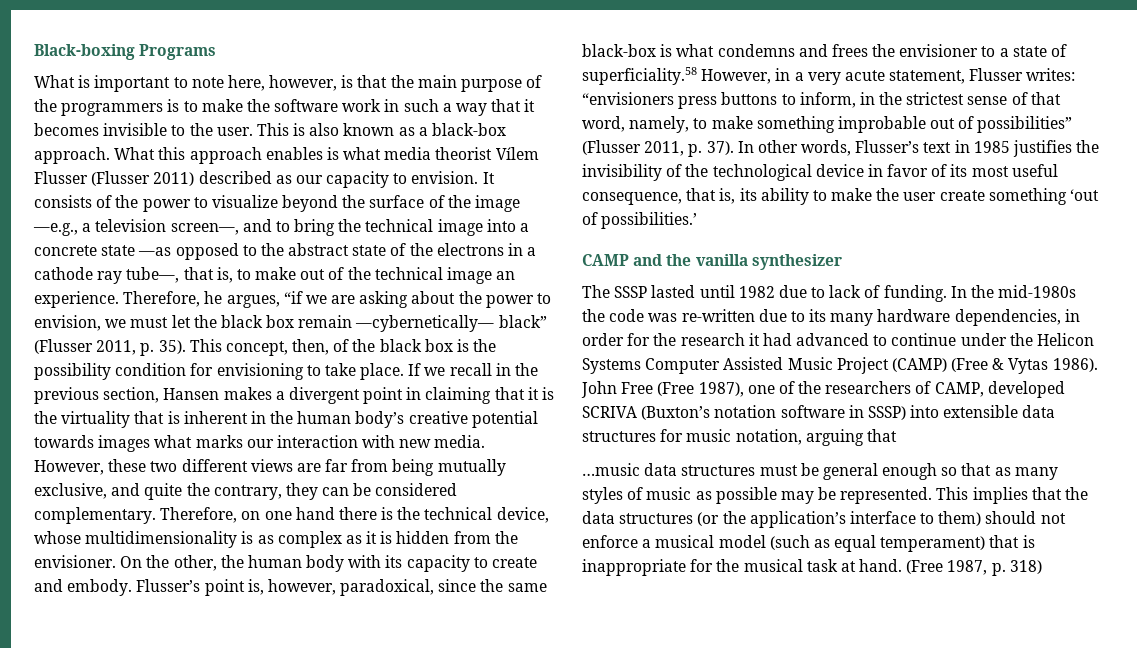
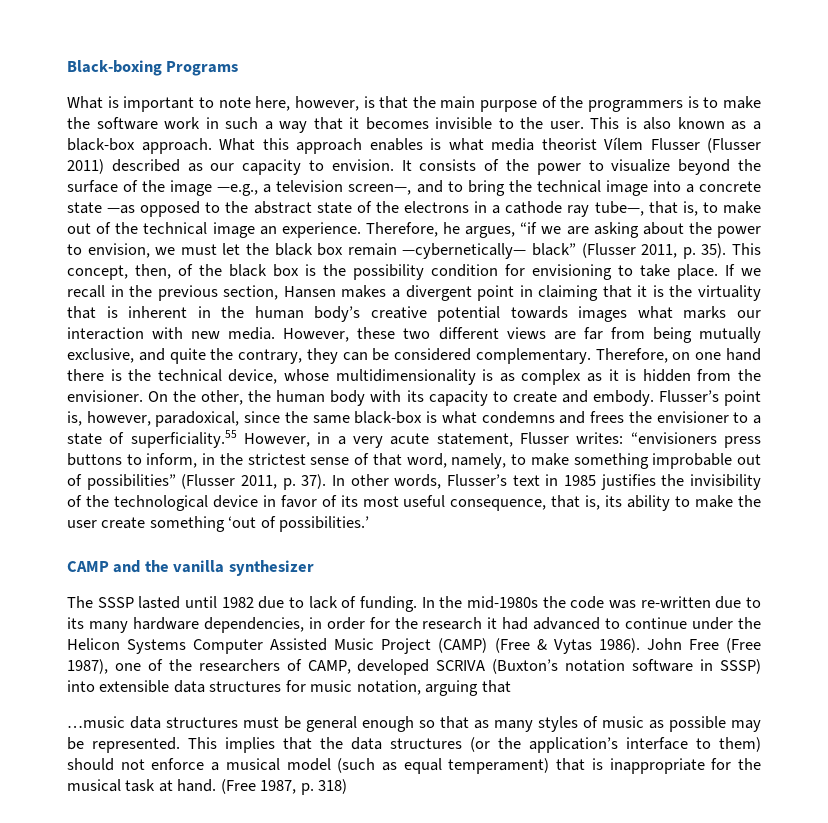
[582,67,697,85] superficiality.58 -> [130,430,237,448] superficiality.55

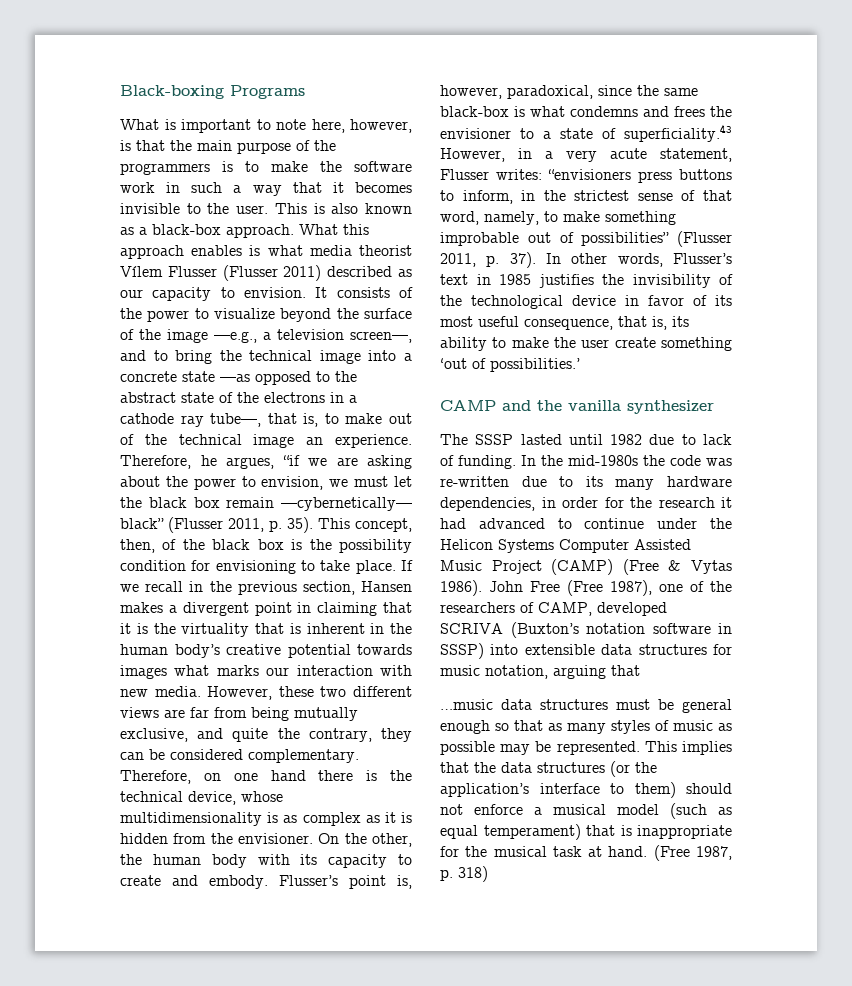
[130,430,237,448] superficiality.55 -> [624,124,732,142] superficiality.43

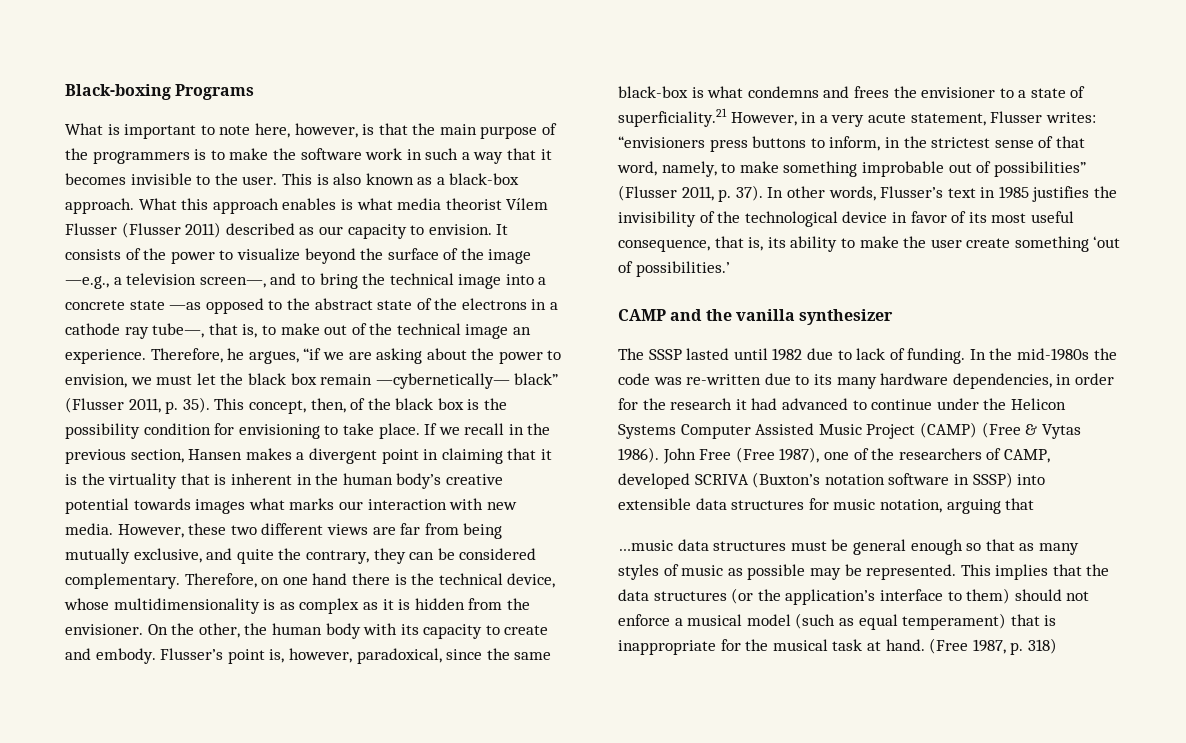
[624,124,732,142] superficiality.43 -> [618,108,727,127] superficiality.21

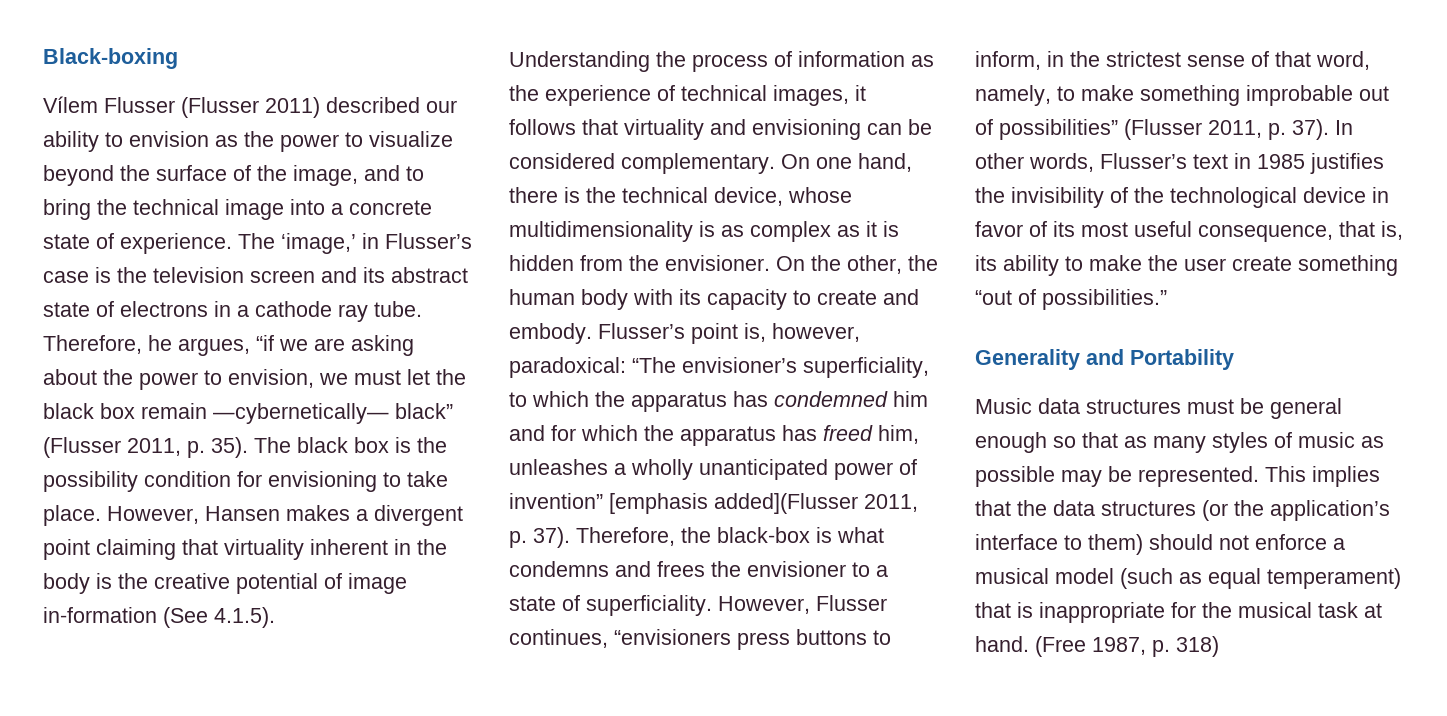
[175,84,255,100] [65,123,558,139] [65,148,552,164] [65,173,520,185] [65,198,502,214] Programs // What is important to note here, however, is that the main purpose of the programmers is to make the software work in such a way that it becomes invisible to the user. This is also known as a black-box approach. What this approach enables is what media theorist -> (178, 58) //
[299,224,509,239] [65,248,141,260] as our capacity to envision. It consists of -> [426,100,457,113] [43,131,238,152] our ability to envision as
[488,249,532,264] [65,273,266,289] image —e.g., a television screen—, -> [293,165,358,186] image,
[169,298,310,314] —as opposed to the -> [96,233,472,254] [43,267,385,283] of experience. The ‘image,’ in Flusser’s case is the television screen and its
[434,298,458,310] the -> (114, 309) none
[152,323,532,339] [65,349,146,364] tube—, that is, to make out of the technical image an experience. -> [374,301,422,317] tube.
[214,398,391,414] This concept, then, of the -> [254,437,291,453] The
[424,423,551,435] [65,449,184,464] If we recall in the previous section, -> [107,506,199,524] However,
[423,449,439,460] in -> (90, 549) none
[540,449,552,460] [65,473,503,489] [65,498,517,514] [65,523,503,539] [65,548,537,564] [65,573,348,589] it is the virtuality that is inherent in the human body’s creative potential towards images what marks our interaction with new media. However, these two different views are far from being mutually exclusive, and quite the contrary, they can be considered complementary. Therefore, on one hand -> [224,539,447,560] [43,573,407,594] [43,607,275,628] [509,51,934,72] [509,85,866,106] [509,119,932,140] [509,153,912,174] virtuality inherent in the body is the creative potential of image in-formation (See 4.1.5). // Understanding the process of information as the experience of technical images, it follows that virtuality and envisioning can be considered complementary. On one hand,
[356,648,552,664] paradoxical, since the same -> [509,357,929,378] [509,391,928,412] [509,425,919,446] [509,459,917,480] [509,493,918,514] [509,527,711,548] paradoxical: “The envisioner’s superficiality, to which the apparatus has condemned him and for which the apparatus has freed him, unleashes a wholly unanticipated power of invention” [emphasis added](Flusser 2011, p. 37). Therefore, the
[618,108,1096,127] superficiality.21 However, in a very acute statement, Flusser writes: -> [586,595,887,616] [509,629,608,648] superficiality. However, Flusser continues,
[1093,236,1121,248] [618,261,730,277] [618,309,894,325] [618,348,1117,364] [618,373,1114,389] [618,398,1066,410] [618,422,1081,439] [618,447,1050,464] [618,472,1046,489] [618,498,1035,514] [618,540,673,551] ‘out of possibilities.’ // CAMP and the vanilla synthesizer // The SSSP lasted until 1982 due to lack of funding. In the mid-1980s the code was re-written due to its many hardware dependencies, in order for the research it had advanced to continue under the Helicon Systems Computer Assisted Music Project (CAMP) (Free & Vytas 1986). John Free (Free 1987), one of the researchers of CAMP, developed SCRIVA (Buxton’s notation software in SSSP) into extensible data structures for music notation, arguing that // …music -> [975,289,1167,310] [975,349,1234,370] [975,398,1032,414] “out of possibilities.” // Generality and Portability // Music

